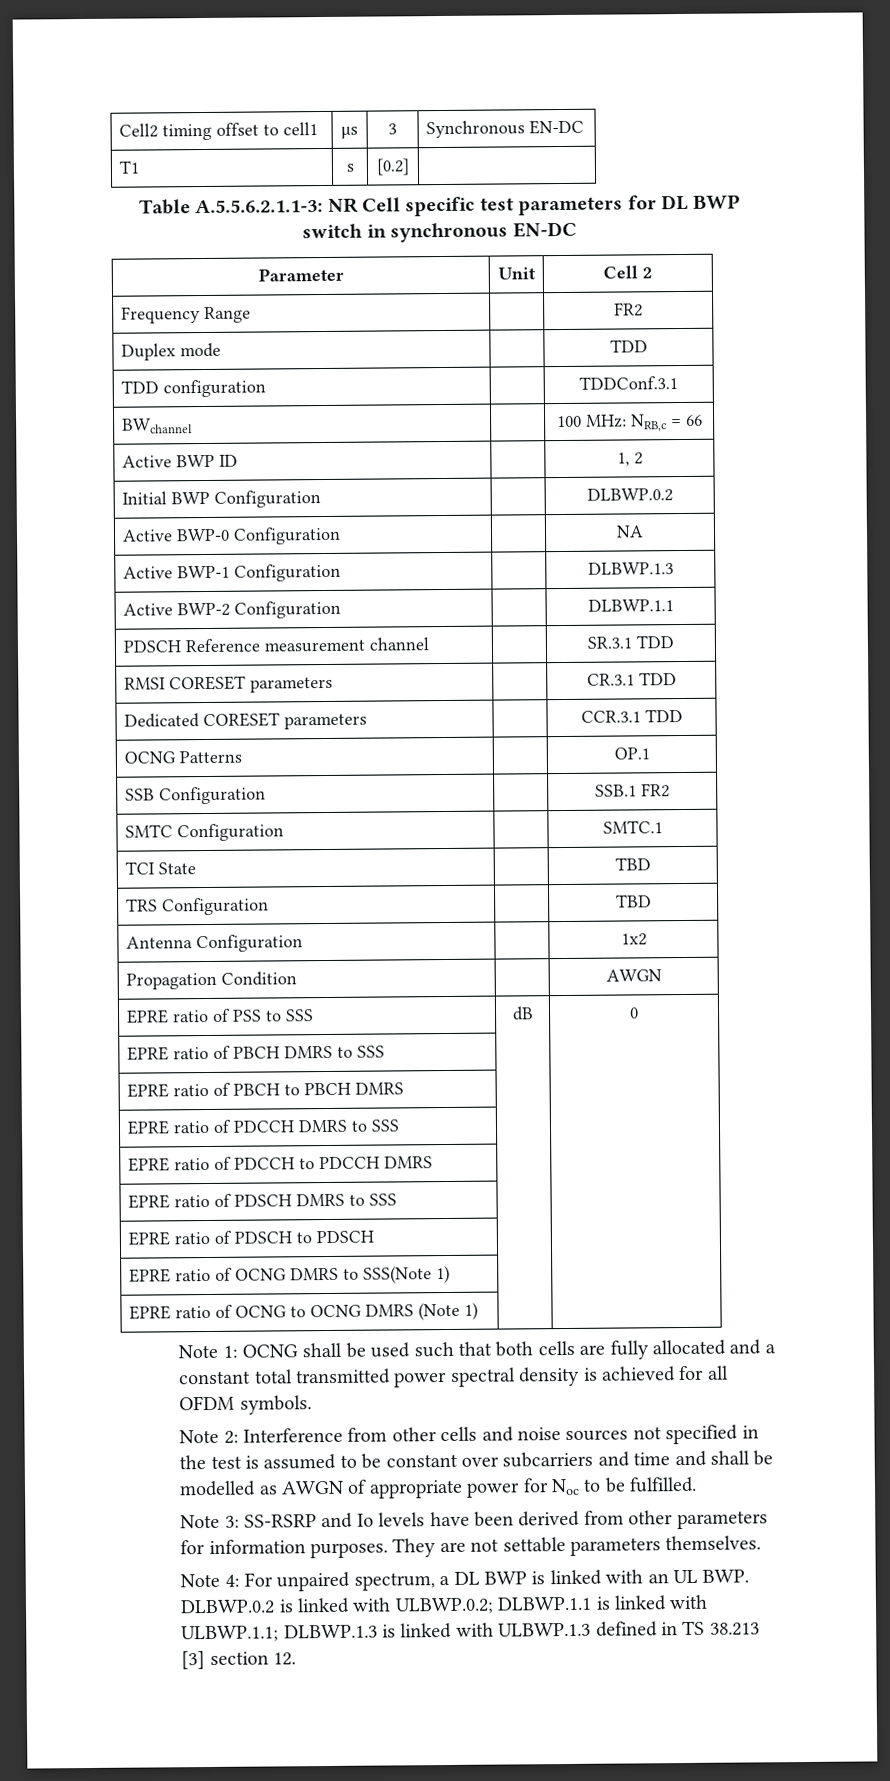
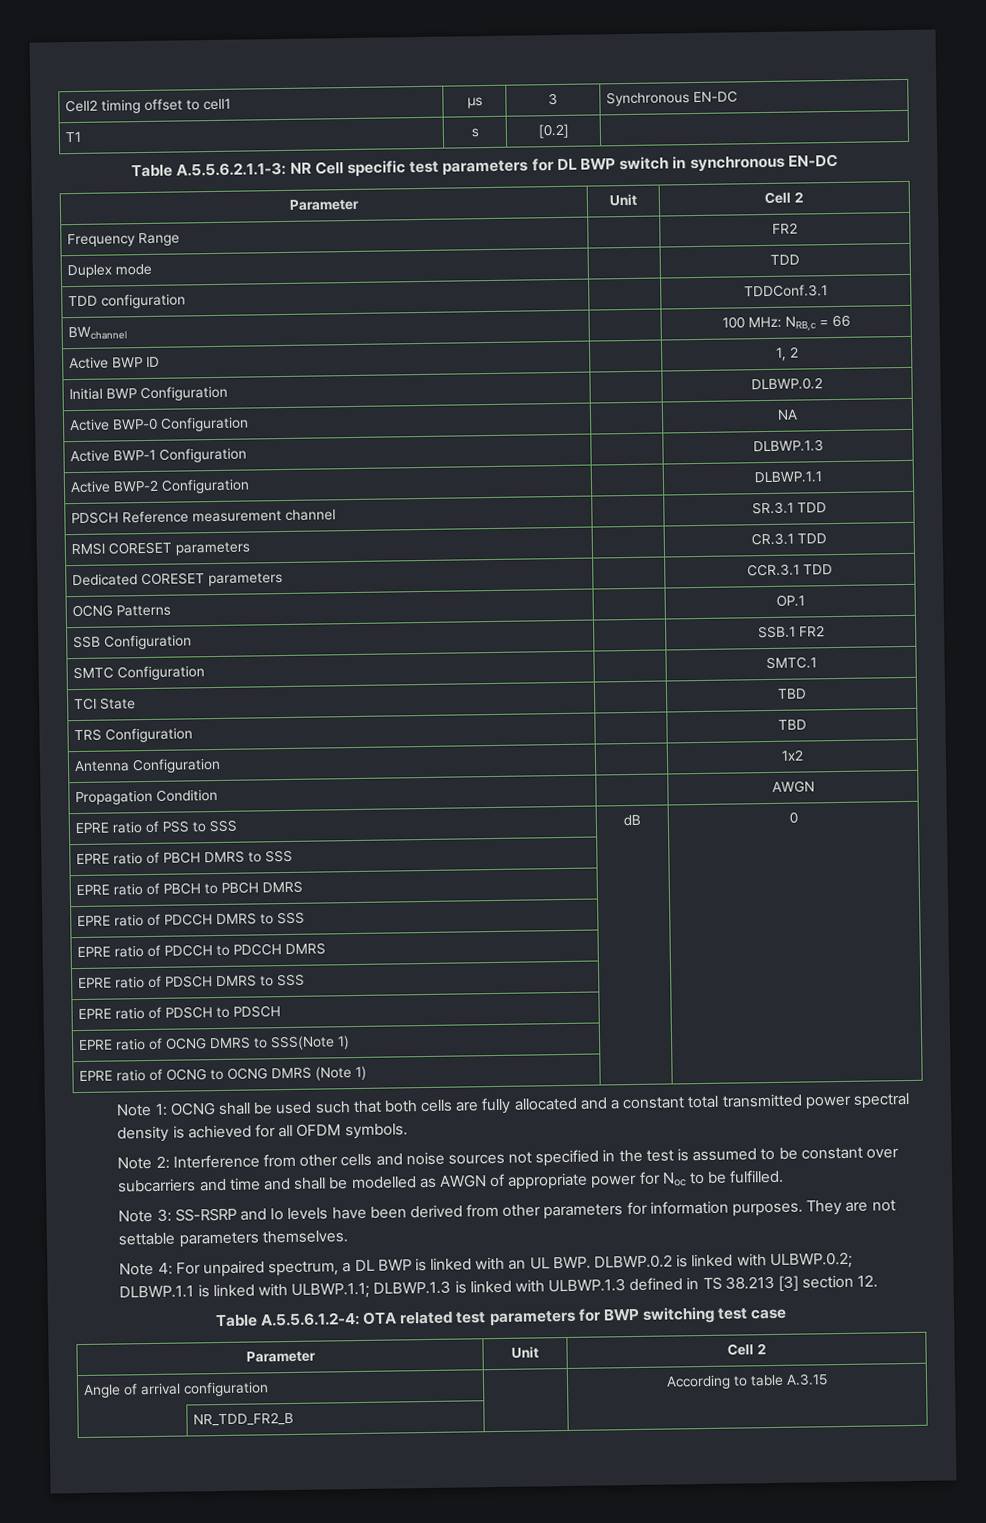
(296, 1659) none -> [214,1306,788,1328] [245,1350,316,1363] [511,1346,539,1359] [726,1343,767,1356] [82,1381,269,1399] [666,1373,828,1390] [192,1411,294,1427] // Table A.5.5.6.1.2-4: OTA related test parameters for BWP switching test case // Parameter | Unit | Cell 2 // Angle of arrival configuration | | According to table A.3.15 // | NR_TDD_FR2_B | |

